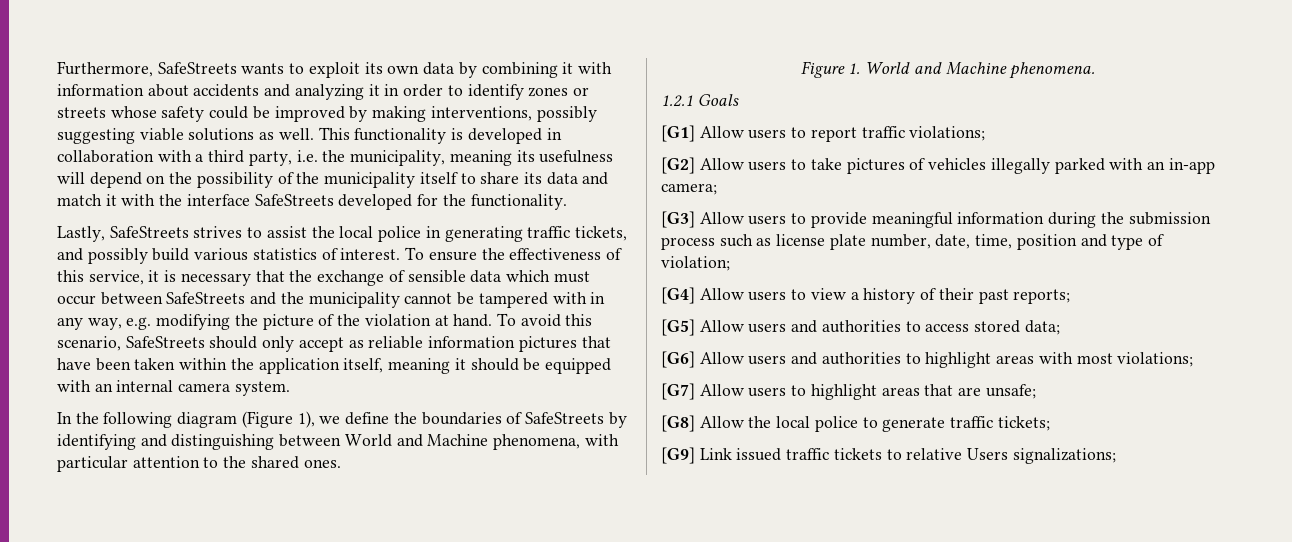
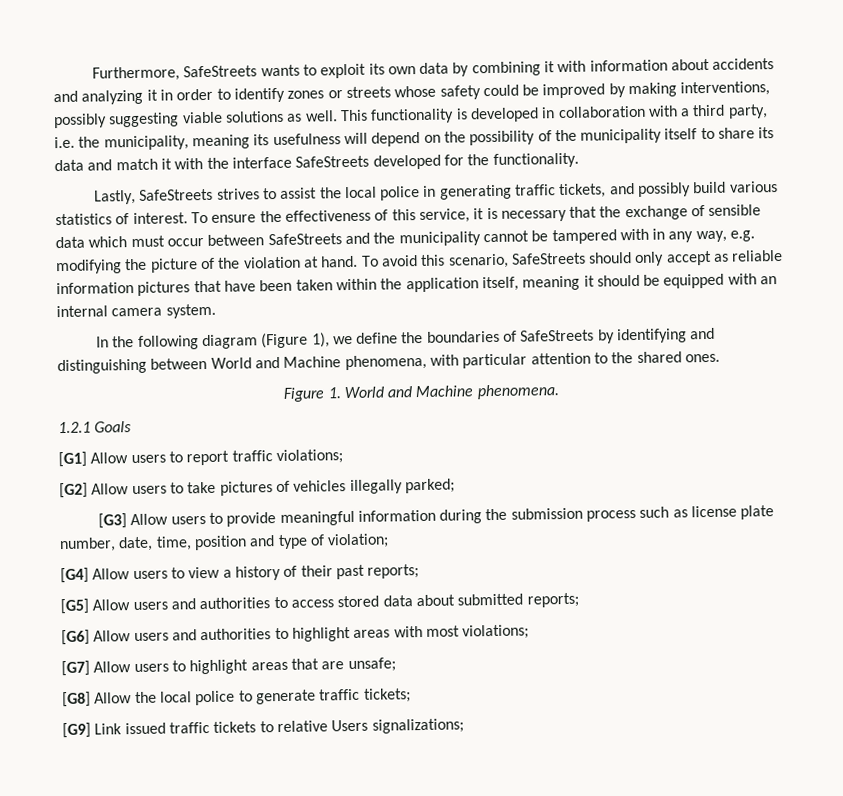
[1054,158,1215,174] [661,183,717,195] parked with an in-app camera; -> [404,478,455,494] parked;
[1024,320,1060,335] data; -> [382,592,579,608] data about submitted reports;

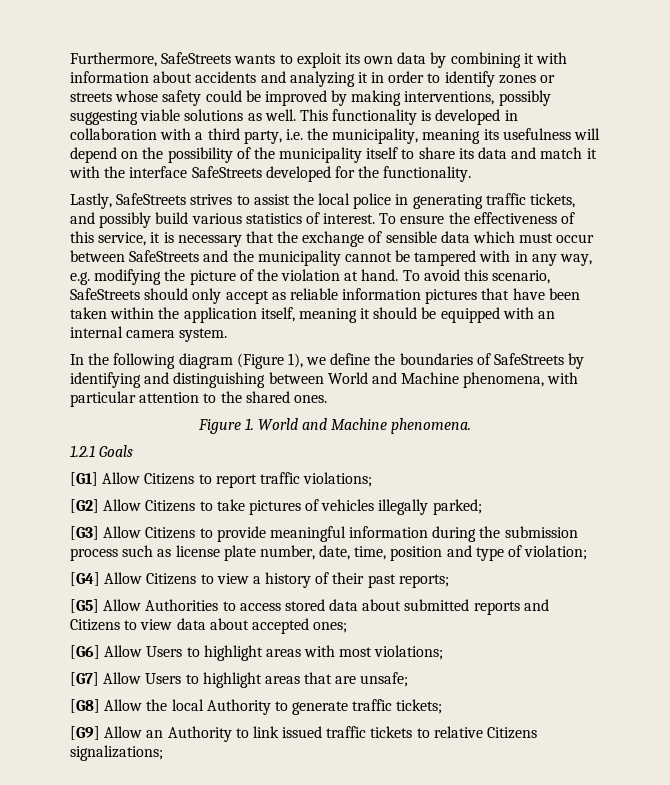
[130,454,166,464] users -> [144,473,195,485] Citizens
[131,485,167,495] users -> [145,500,196,512] Citizens
[170,516,206,525] users -> [145,527,196,539] Citizens
[132,570,168,580] users -> [146,573,197,585] Citizens
[132,597,271,611] users and authorities -> [145,599,219,611] Authorities
[526,592,579,608] reports; -> [473,599,549,615] [70,618,348,634] reports and Citizens to view data about accepted ones;
[133,628,272,642] users and authorities -> [146,646,183,657] Users
[133,663,169,673] users -> [145,673,182,684] Users
[195,690,236,706] police -> [206,699,271,715] Authority
[94,723,123,735] Link -> [104,726,279,742] Allow an Authority to link
[331,719,369,732] Users -> [487,727,538,739] Citizens

